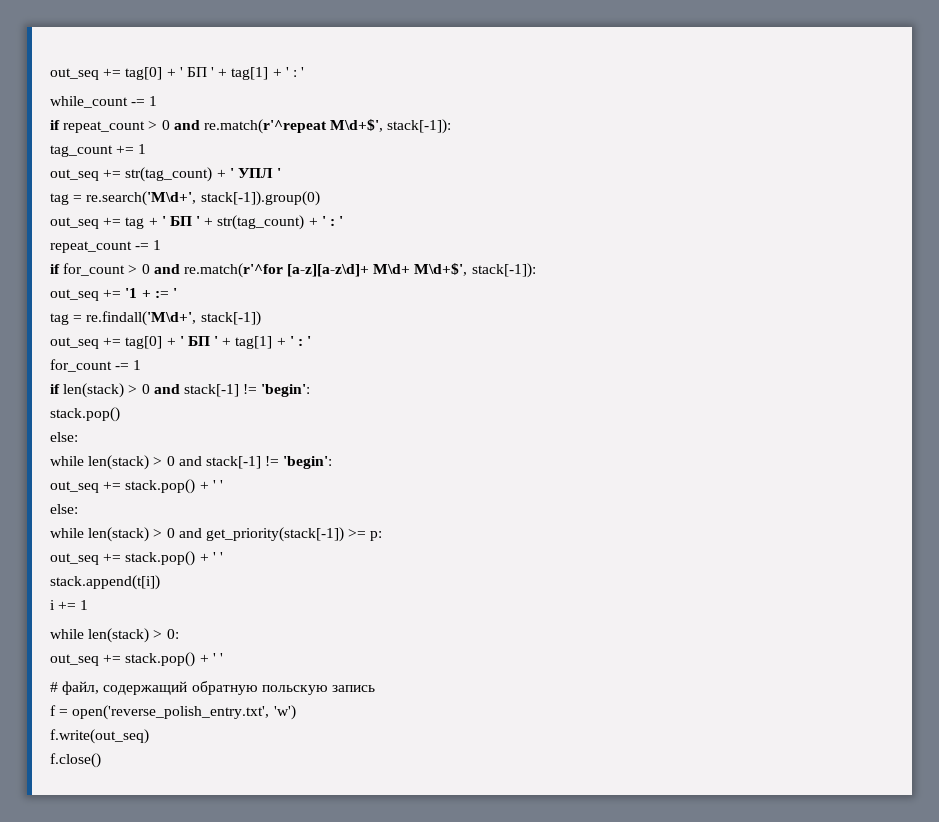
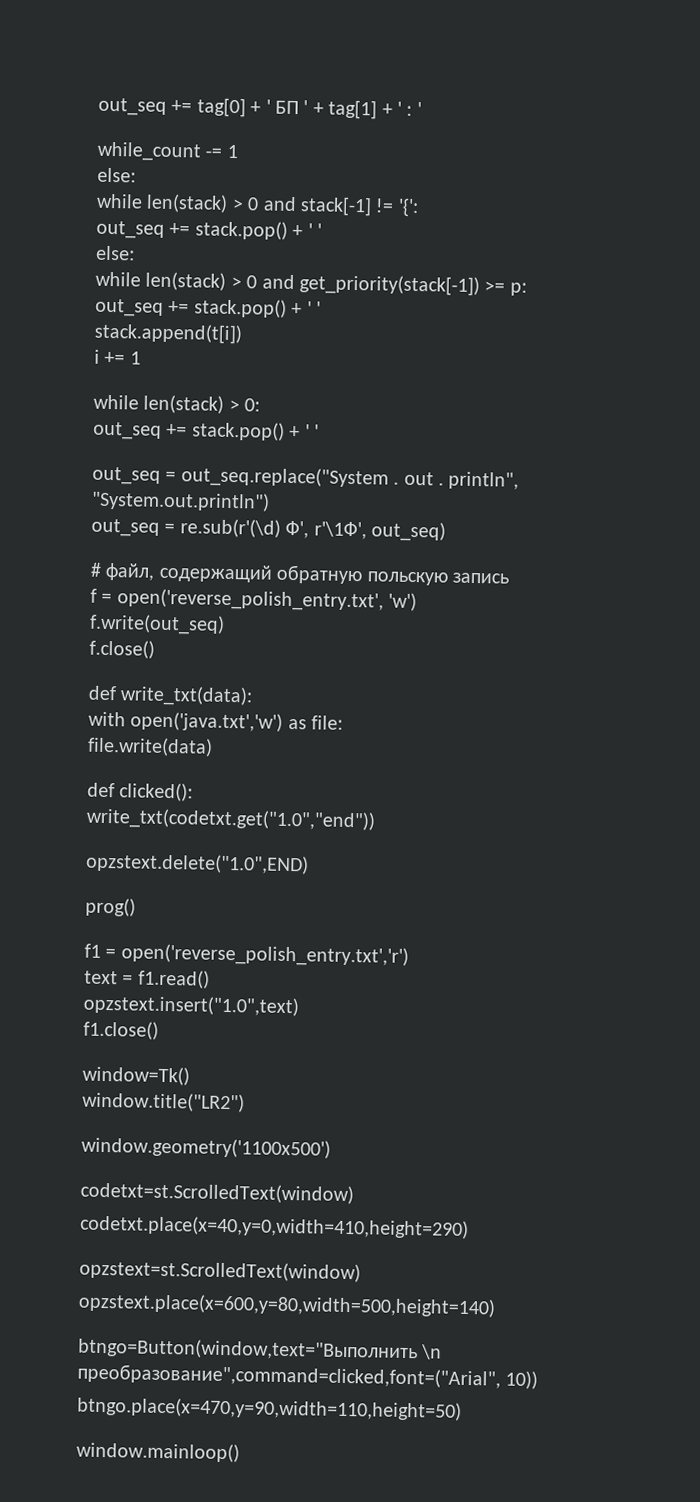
[50,119,452,134] [50,144,147,157] [50,167,282,182] [50,191,320,206] [50,215,344,230] [50,240,162,253] [50,263,536,278] [50,288,177,301] [50,311,261,326] [50,336,312,349] [50,359,142,372] [50,383,311,398] [50,407,120,422] // if repeat_count > 0 and re.match(r'^repeat М\d+$', stack[-1]): // tag_count += 1 // out_seq += str(tag_count) + ' УПЛ ' // tag = re.search('М\d+', stack[-1]).group(0) // out_seq += tag + ' БП ' + str(tag_count) + ' : ' // repeat_count -= 1 // if for_count > 0 and re.match(r'^for [a-z][a-z\d]+ М\d+ М\d+$', stack[-1]): // out_seq += '1 + := ' // tag = re.findall('М\d+', stack[-1]) // out_seq += tag[0] + ' БП ' + tag[1] + ' : ' // for_count -= 1 // if len(stack) > 0 and stack[-1] != 'begin': // stack.pop() -> (238, 151) none
[283,456,333,469] 'begin': -> [397,197,419,218] '{':
(223, 658) none -> [92,466,520,490] [91,490,270,512] [91,518,446,542] // out_seq = out_seq.replace("System . out . println", "System.out.println") // out_seq = re.sub(r'(\d) Ф', r'\1Ф', out_seq)
(101, 760) none -> [88,685,254,707] [88,711,344,732] [87,736,213,757] [87,782,194,802] [86,807,375,832] [86,852,309,875] [85,897,136,917] [84,943,409,967] [84,969,210,989] [83,994,299,1017] [83,1020,159,1040] [82,1065,190,1086] [82,1091,245,1113] [81,1136,331,1159] [80,1181,354,1205] [80,1214,469,1240] [79,1259,361,1283] [78,1292,496,1318] [78,1337,443,1362] [77,1363,539,1390] [77,1396,462,1421] [76,1441,240,1463] // def write_txt(data): // with open('java.txt','w') as file: // file.write(data) // def clicked(): // write_txt(codetxt.get("1.0","end")) // opzstext.delete("1.0",END) // prog() // f1 = open('reverse_polish_entry.txt','r') // text = f1.read() // opzstext.insert("1.0",text) // f1.close() // window=Tk() // window.title("LR2") // window.geometry('1100x500') // codetxt=st.ScrolledText(window) // codetxt.place(x=40,y=0,width=410,height=290) // opzstext=st.ScrolledText(window) // opzstext.place(x=600,y=80,width=500,height=140) // btngo=Button(window,text="Выполнить \n преобразование",command=clicked,font=("Arial", 10)) // btngo.place(x=470,y=90,width=110,height=50) // window.mainloop()

